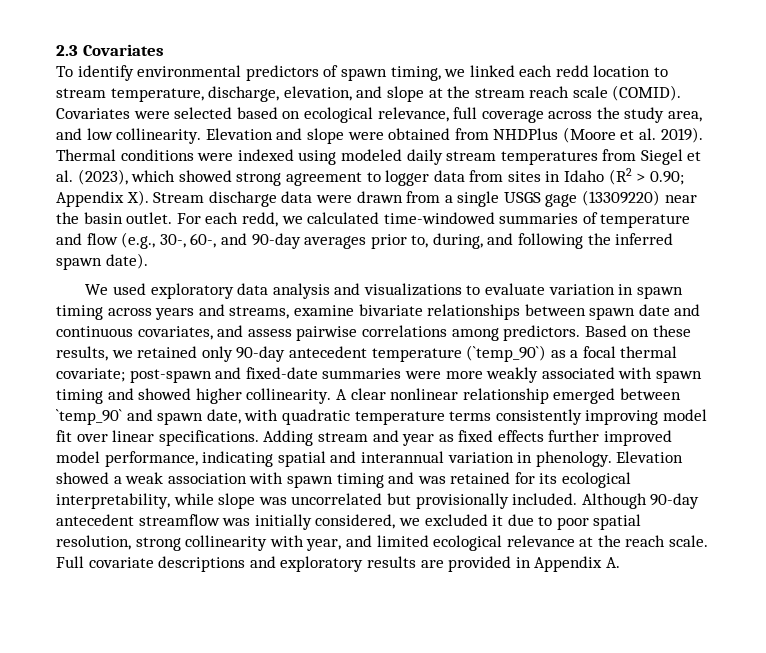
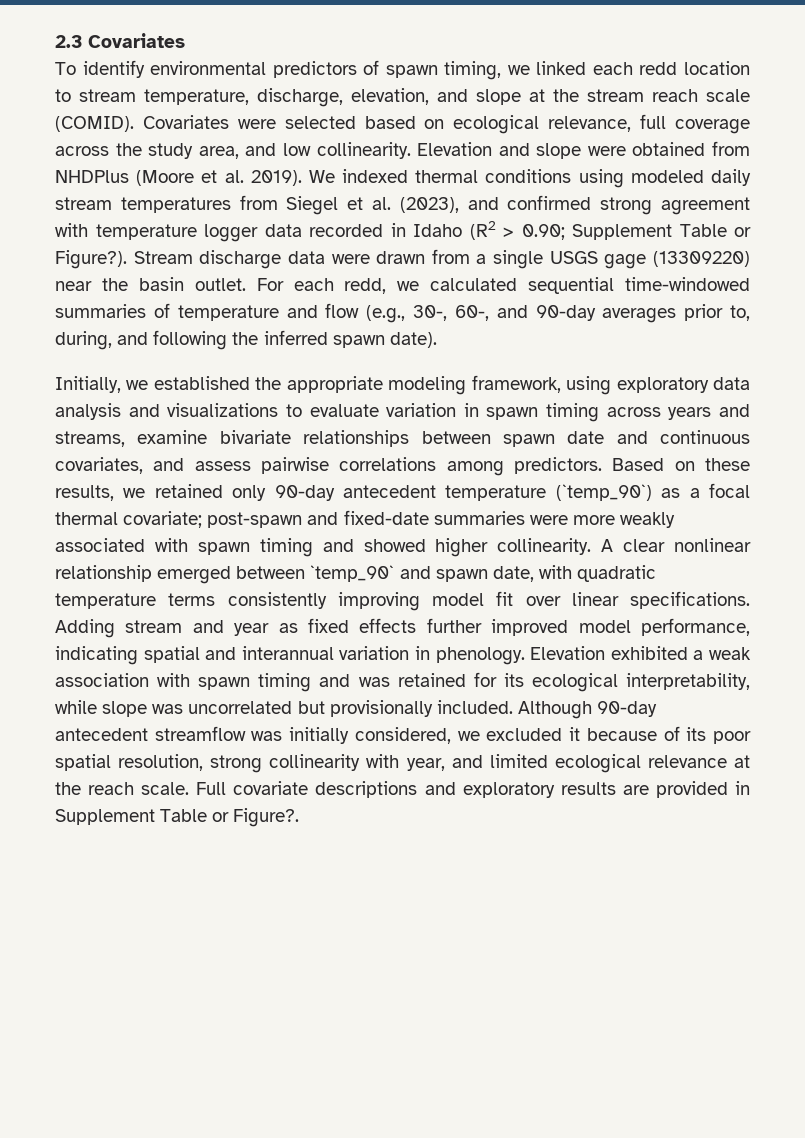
[56,149,294,161] Thermal conditions were indexed -> [308,169,572,183] We indexed thermal conditions
[131,170,541,186] which showed strong agreement to logger data from sites -> [467,195,750,215] [55,223,383,242] and confirmed strong agreement with temperature logger data recorded
[56,190,149,207] Appendix X). -> [572,224,751,240] [55,250,127,269] Supplement Table or Figure?).
(380, 218) none -> [528,277,615,294] sequential
[85,283,146,295] We used -> [55,375,612,395] Initially, we established the appropriate modeling framework, using
[56,472,109,484] showed -> [610,646,688,660] exhibited
[507,514,553,526] due to -> [586,726,707,741] because of its
[534,556,620,572] Appendix A. -> [55,808,300,827] Supplement Table or Figure?.

